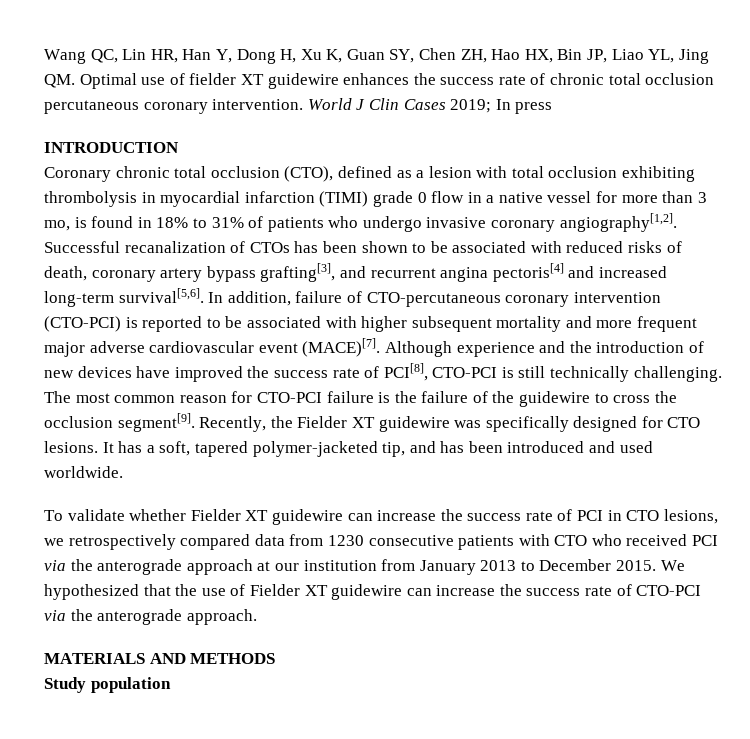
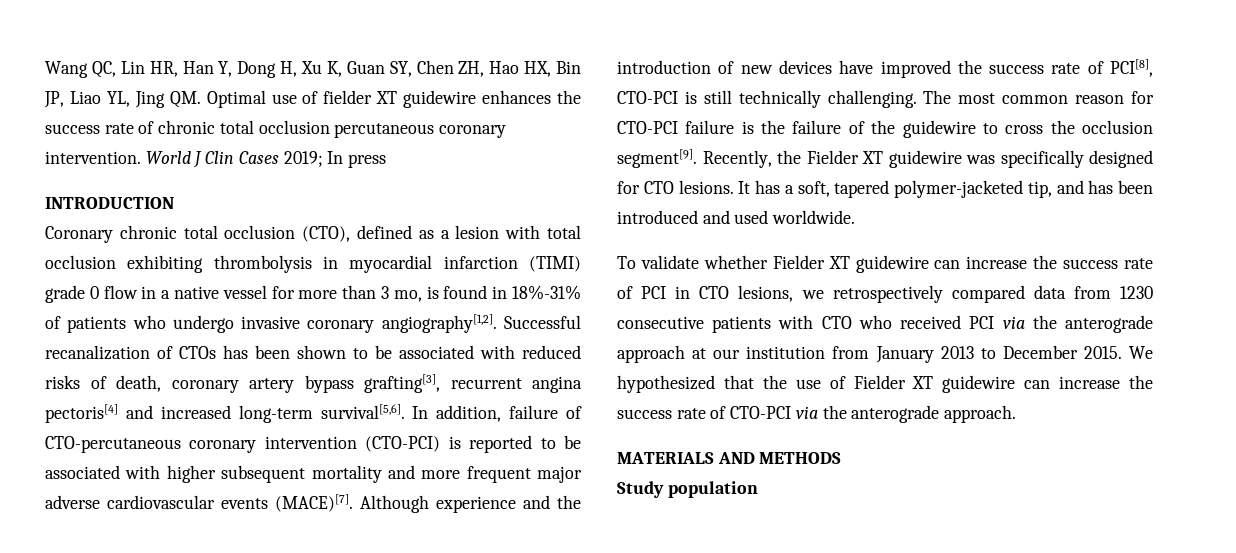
[156,217,244,228] 18% to 31% -> [512,285,582,300] 18%-31%
[339,266,366,278] and -> (440, 383) none
[258,343,298,353] event -> [221,498,268,509] events

